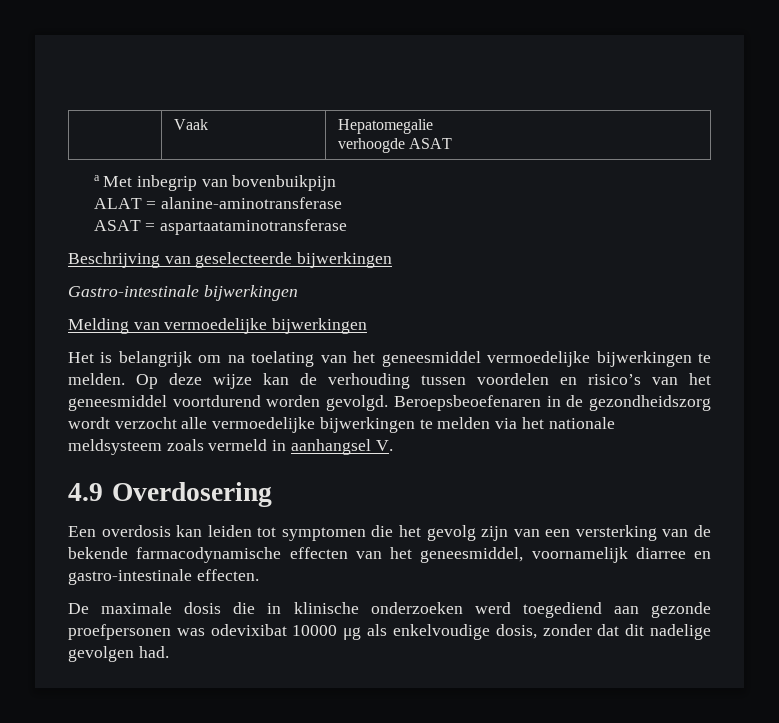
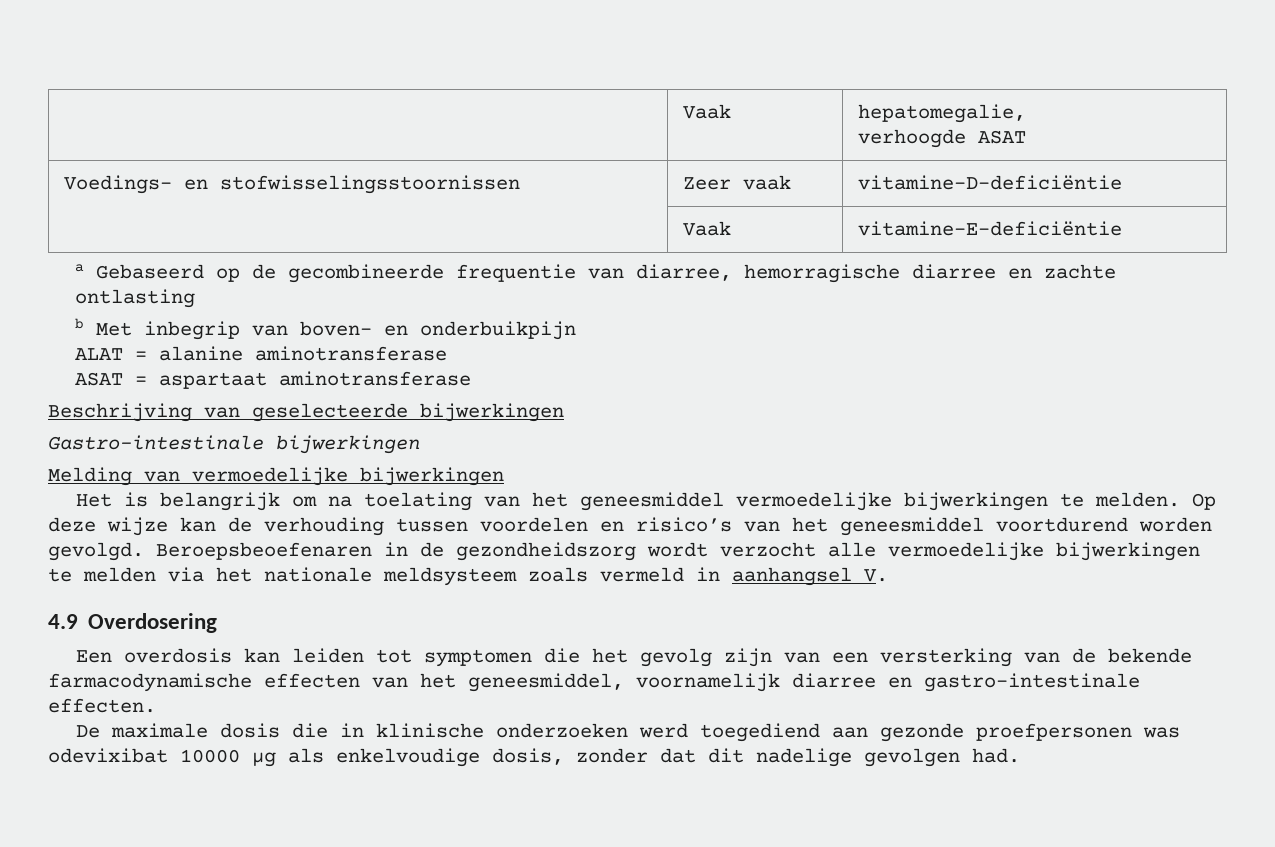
[173,119,208,130] [337,119,433,134] | Vaak | Hepatomegalie -> [682,104,731,119] [857,104,1026,123] | Vaak | hepatomegalie,
[93,175,337,191] // a Met inbegrip van bovenbuikpijn -> [63,175,520,194] [682,175,791,190] [857,175,1122,190] [682,221,731,236] [857,221,1122,236] [75,264,1117,283] [75,289,196,308] [75,318,577,340] // Voedings- en stofwisselingsstoornissen | Zeer vaak | vitamine-D-deficiëntie // | Vaak | vitamine-E-deficiëntie // a Gebaseerd op de gecombineerde frequentie van diarree, hemorragische diarree en zachte ontlasting // b Met inbegrip van boven- en onderbuikpijn
[160,197,342,209] alanine-aminotransferase -> [159,346,448,361] alanine aminotransferase
[159,219,347,235] aspartaataminotransferase -> [159,371,472,389] aspartaat aminotransferase

